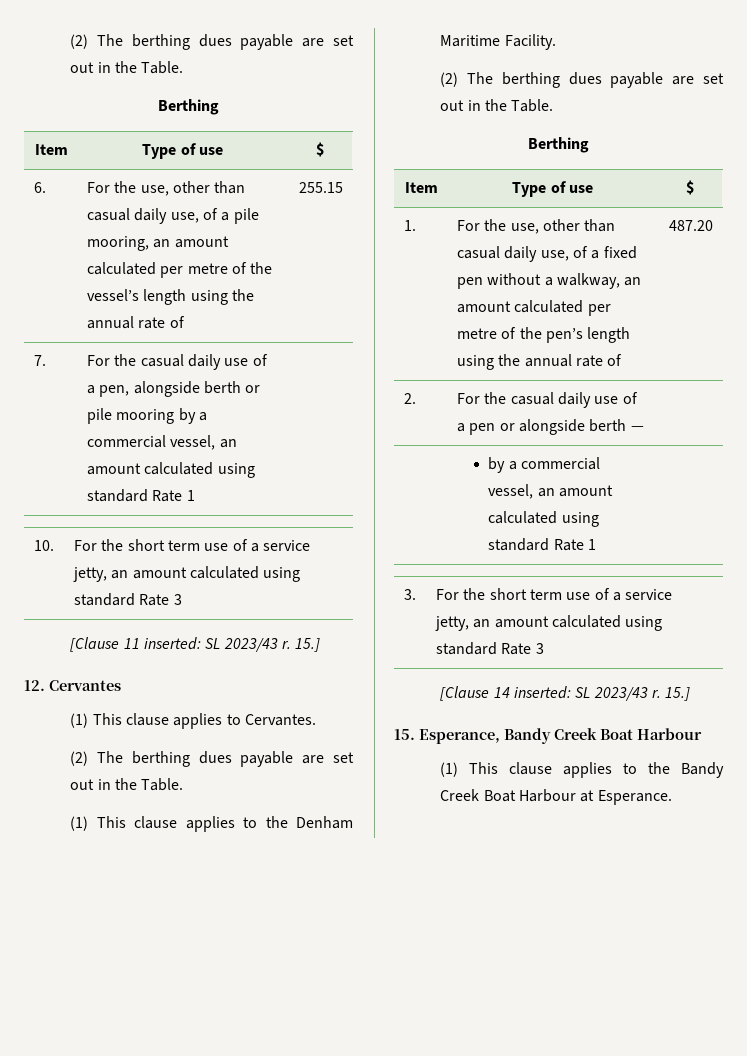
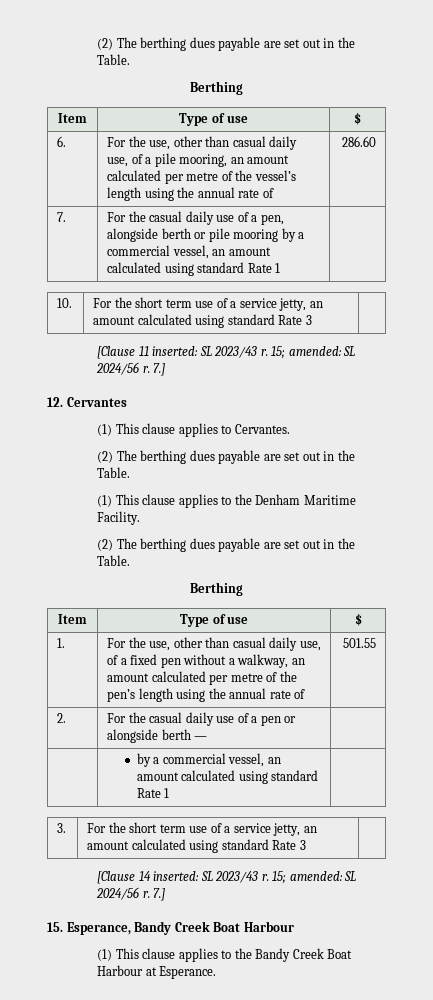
[299,182,344,193] 255.15 -> [341,136,376,147] 286.60
[295,638,321,652] 15.] -> [271,346,356,359] [96,362,166,376] 15; amended: SL 2024/56 r. 7.]
[669,220,714,231] 487.20 -> [342,638,376,648] 501.55
[665,687,691,701] 15.] -> [272,871,357,884] [96,887,166,901] 15; amended: SL 2024/56 r. 7.]

